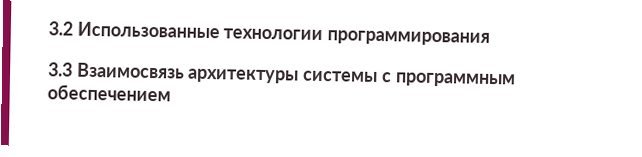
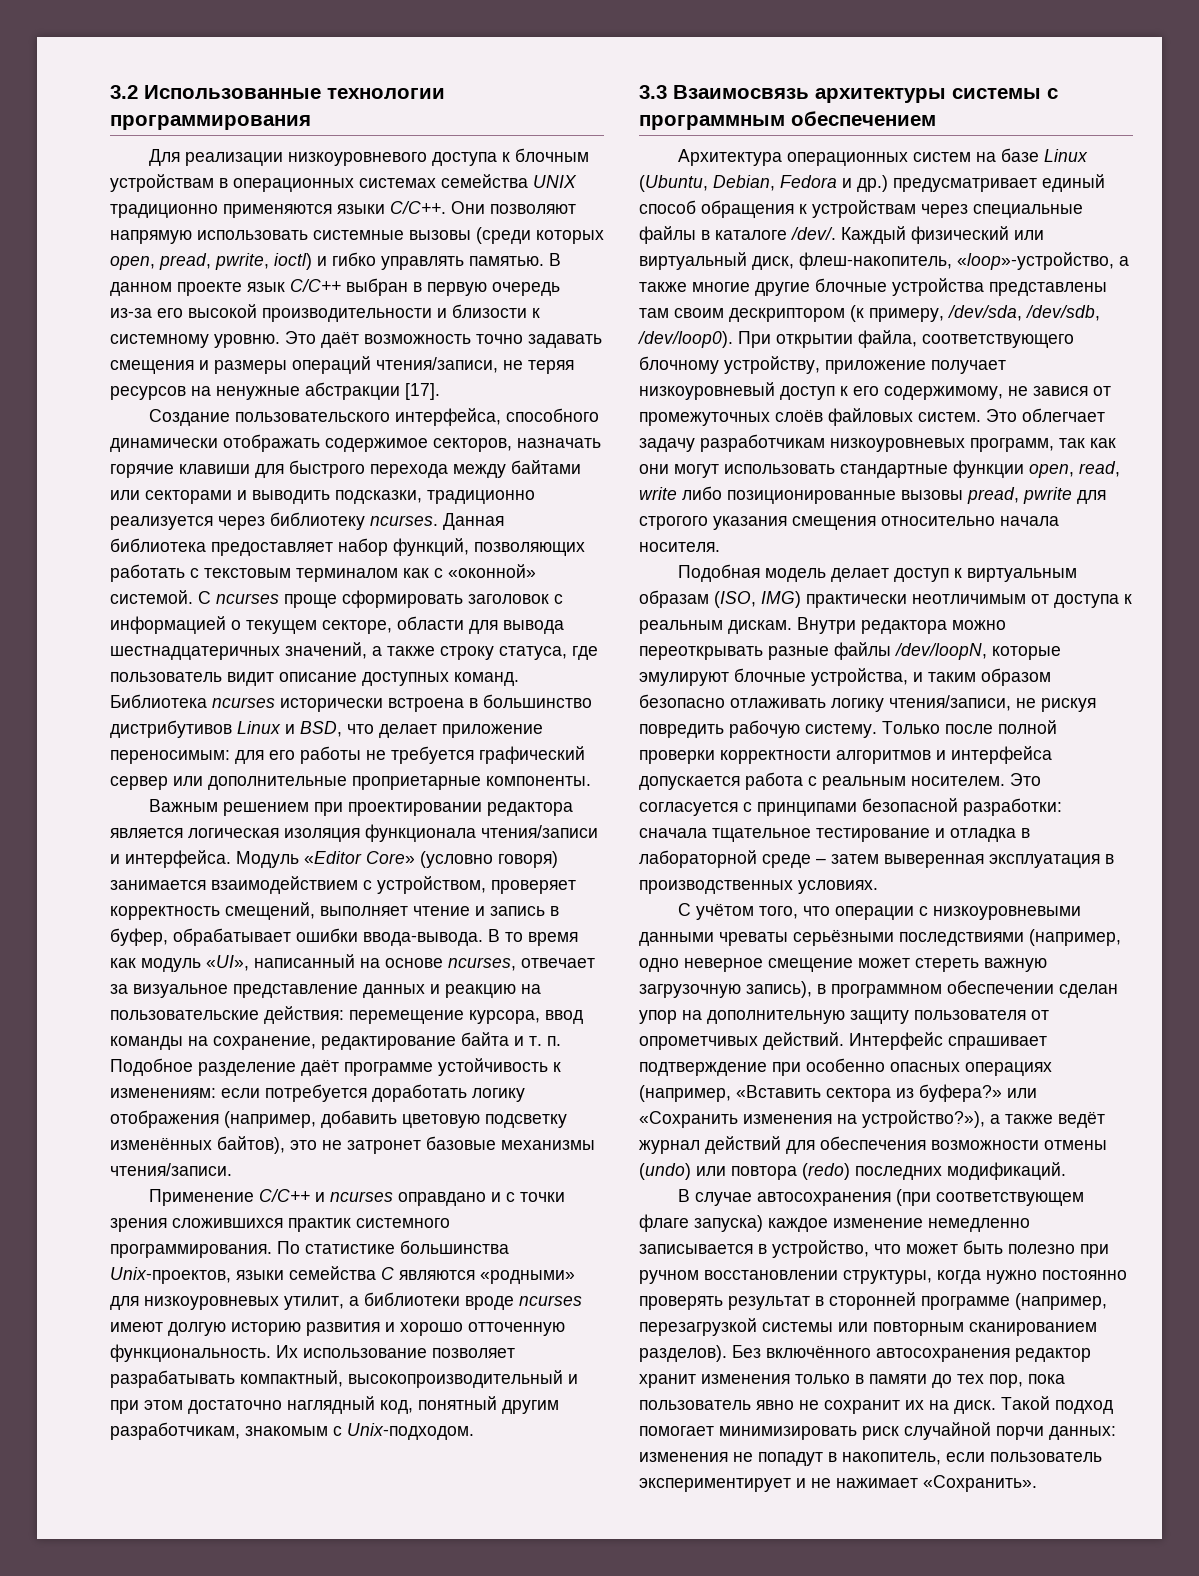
(491, 38) none -> [149,148,590,166] [110,174,577,192] [110,201,576,218] [110,227,604,244] [110,252,561,270] [110,278,560,296] [110,304,540,322] [110,331,602,348] [110,356,574,374] [110,382,440,400] [149,408,600,426] [110,434,601,452] [110,460,581,478] [110,490,535,504] [110,512,504,530] [110,538,585,556] [110,564,536,582] [110,590,563,608] [110,616,564,634] [110,642,598,660] [110,672,519,686] [110,694,592,712] [110,720,543,738] [110,746,585,764] [110,776,591,790] [149,799,574,816] [110,824,598,842] [110,850,558,868] [110,876,576,894] [110,902,559,920] [110,928,578,946] [110,954,595,972] [110,984,541,998] [110,1006,583,1024] [110,1032,561,1050] [110,1058,561,1076] [110,1084,525,1102] [110,1110,567,1128] [110,1136,595,1154] [110,1163,232,1176] [149,1189,566,1206] [110,1218,450,1232] [110,1240,509,1258] [110,1266,575,1284] [110,1292,582,1310] [110,1322,565,1336] [110,1344,515,1362] [110,1370,578,1388] [110,1396,559,1414] [110,1422,474,1440] // Для реализации низкоуровневого доступа к блочным устройствам в операционных системах семейства UNIX традиционно применяются языки C/C++. Они позволяют напрямую использовать системные вызовы (среди которых open, pread, pwrite, ioctl) и гибко управлять памятью. В данном проекте язык C/C++ выбран в первую очередь из-за его высокой производительности и близости к системному уровню. Это даёт возможность точно задавать смещения и размеры операций чтения/записи, не теряя ресурсов на ненужные абстракции [17]. // Создание пользовательского интерфейса, способного динамически отображать содержимое секторов, назначать горячие клавиши для быстрого перехода между байтами или секторами и выводить подсказки, традиционно реализуется через библиотеку ncurses. Данная библиотека предоставляет набор функций, позволяющих работать с текстовым терминалом как с «оконной» системой. С ncurses проще сформировать заголовок с информацией о текущем секторе, области для вывода шестнадцатеричных значений, а также строку статуса, где пользователь видит описание доступных команд. Библиотека ncurses исторически встроена в большинство дистрибутивов Linux и BSD, что делает приложение переносимым: для его работы не требуется графический сервер или дополнительные проприетарные компоненты. // Важным решением при проектировании редактора является логическая изоляция функционала чтения/записи и интерфейса. Модуль «Editor Core» (условно говоря) занимается взаимодействием с устройством, проверяет корректность смещений, выполняет чтение и запись в буфер, обрабатывает ошибки ввода-вывода. В то время как модуль «UI», написанный на основе ncurses, отвечает за визуальное представление данных и реакцию на пользовательские действия: перемещение курсора, ввод команды на сохранение, редактирование байта и т. п. Подобное разделение даёт программе устойчивость к изменениям: если потребуется доработать логику отображения (например, добавить цветовую подсветку изменённых байтов), это не затронет базовые механизмы чтения/записи. // Применение C/C++ и ncurses оправдано и с точки зрения сложившихся практик системного программирования. По статистике большинства Unix-проектов, языки семейства C являются «родными» для низкоуровневых утилит, а библиотеки вроде ncurses имеют долгую историю развития и хорошо отточенную функциональность. Их использование позволяет разрабатывать компактный, высокопроизводительный и при этом достаточно наглядный код, понятный другим разработчикам, знакомым с Unix-подходом.
(171, 93) none -> [678,148,1089,166] [639,174,1105,192] [639,200,1083,218] [639,226,1044,244] [639,252,1129,270] [639,278,1107,296] [639,305,1100,322] [638,330,1074,348] [639,356,1006,374] [639,382,1111,400] [639,408,1105,426] [639,434,1116,452] [639,460,1120,478] [639,486,1106,504] [639,516,1059,530] [639,542,720,552] [678,564,1078,582] [639,590,1132,608] [639,617,1006,634] [639,642,1061,660] [639,668,1051,686] [639,694,1096,712] [639,720,1057,738] [639,746,1052,764] [639,772,1041,790] [639,798,1062,816] [639,828,1030,842] [639,850,1114,868] [639,880,878,894] [678,903,1082,920] [639,929,1121,946] [639,958,1047,972] [639,980,1118,998] [639,1010,1049,1024] [639,1032,1047,1050] [639,1058,1052,1076] [639,1084,1037,1102] [639,1110,1105,1128] [639,1136,1107,1154] [639,1162,1066,1180] [678,1189,1085,1206] [639,1214,1030,1232] [639,1240,1109,1258] [639,1270,1127,1284] [639,1292,1107,1310] [639,1318,1097,1336] [639,1345,1091,1362] [639,1374,1065,1388] [639,1396,1113,1414] [639,1422,1116,1440] [639,1452,1102,1466] [639,1475,1037,1492] // Архитектура операционных систем на базе Linux (Ubuntu, Debian, Fedora и др.) предусматривает единый способ обращения к устройствам через специальные файлы в каталоге /dev/. Каждый физический или виртуальный диск, флеш-накопитель, «loop»-устройство, а также многие другие блочные устройства представлены там своим дескриптором (к примеру, /dev/sda, /dev/sdb, /dev/loop0). При открытии файла, соответствующего блочному устройству, приложение получает низкоуровневый доступ к его содержимому, не завися от промежуточных слоёв файловых систем. Это облегчает задачу разработчикам низкоуровневых программ, так как они могут использовать стандартные функции open, read, write либо позиционированные вызовы pread, pwrite для строгого указания смещения относительно начала носителя. // Подобная модель делает доступ к виртуальным образам (ISO, IMG) практически неотличимым от доступа к реальным дискам. Внутри редактора можно переоткрывать разные файлы /dev/loopN, которые эмулируют блочные устройства, и таким образом безопасно отлаживать логику чтения/записи, не рискуя повредить рабочую систему. Только после полной проверки корректности алгоритмов и интерфейса допускается работа с реальным носителем. Это согласуется с принципами безопасной разработки: сначала тщательное тестирование и отладка в лабораторной среде – затем выверенная эксплуатация в производственных условиях. // С учётом того, что операции с низкоуровневыми данными чреваты серьёзными последствиями (например, одно неверное смещение может стереть важную загрузочную запись), в программном обеспечении сделан упор на дополнительную защиту пользователя от опрометчивых действий. Интерфейс спрашивает подтверждение при особенно опасных операциях (например, «Вставить сектора из буфера?» или «Сохранить изменения на устройство?»), а также ведёт журнал действий для обеспечения возможности отмены (undo) или повтора (redo) последних модификаций. // В случае автосохранения (при соответствующем флаге запуска) каждое изменение немедленно записывается в устройство, что может быть полезно при ручном восстановлении структуры, когда нужно постоянно проверять результат в сторонней программе (например, перезагрузкой системы или повторным сканированием разделов). Без включённого автосохранения редактор хранит изменения только в памяти до тех пор, пока пользователь явно не сохранит их на диск. Такой подход помогает минимизировать риск случайной порчи данных: изменения не попадут в накопитель, если пользователь экспериментирует и не нажимает «Сохранить».

